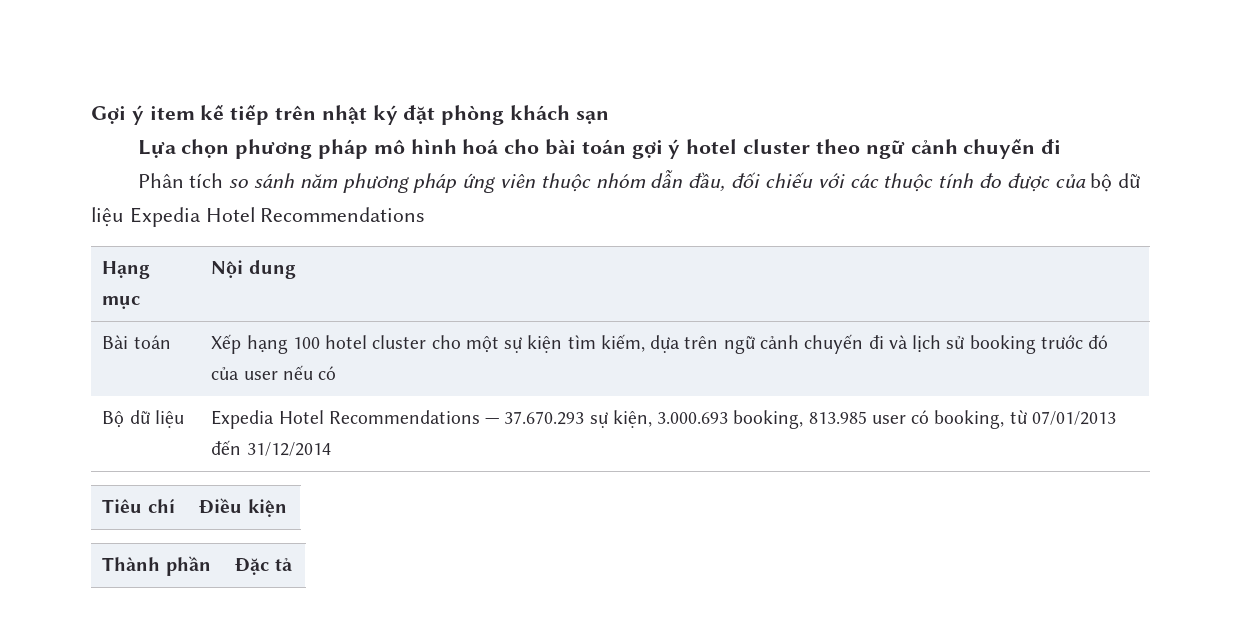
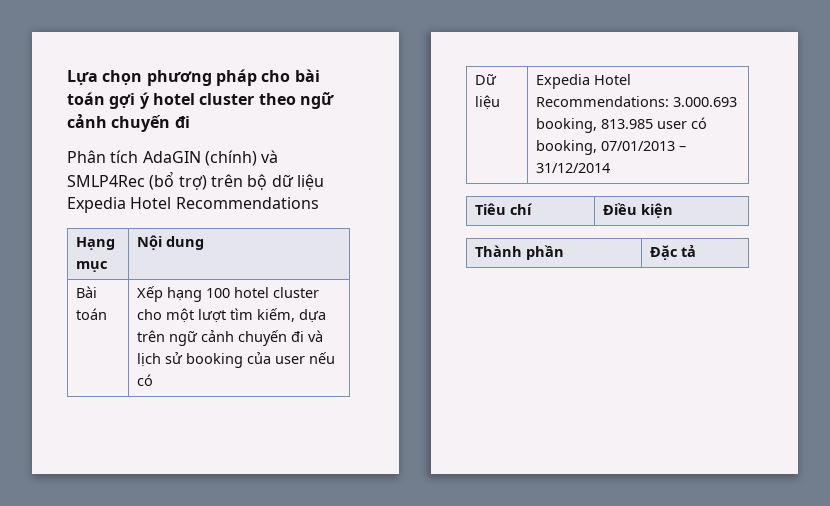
[91,105,609,125] Gợi ý item kế tiếp trên nhật ký đặt phòng khách sạn // -> (67, 77) none
[373,139,499,154] mô hình hoá -> (257, 77) none
[229,169,1086,193] so sánh năm phương pháp ứng viên thuộc nhóm dẫn đầu, đối chiếu với các thuộc tính đo được của -> [142,150,279,166] [67,171,243,190] AdaGIN (chính) và SMLP4Rec (bổ trợ) trên
[504,335,563,353] sự kiện -> [197,309,226,323] lượt
[1040,335,1109,349] trước đó -> (243, 360) none
[102,410,150,428] Bộ dữ -> [474,74,497,85] Dữ
[328,410,652,428] Recommendations — 37.670.293 sự kiện, -> [535,96,669,107] Recommendations:
[1009,410,1116,425] [211,440,242,455] từ 07/01/2013 đến -> [600,141,686,151] 07/01/2013 –

